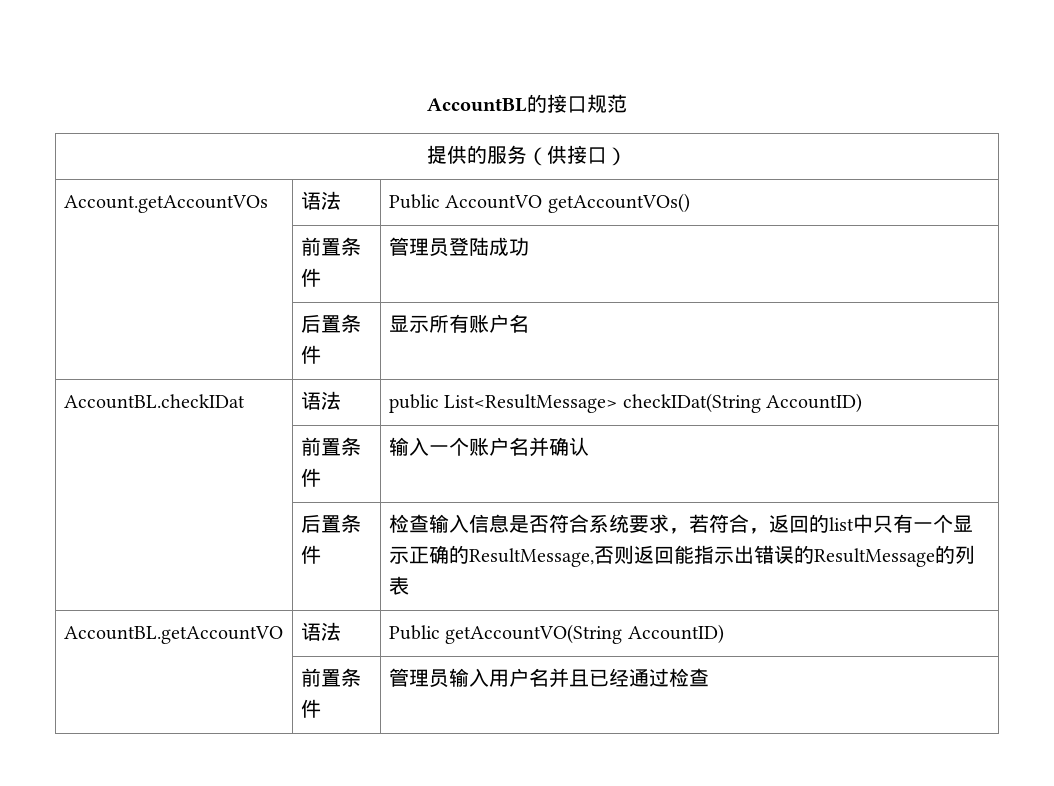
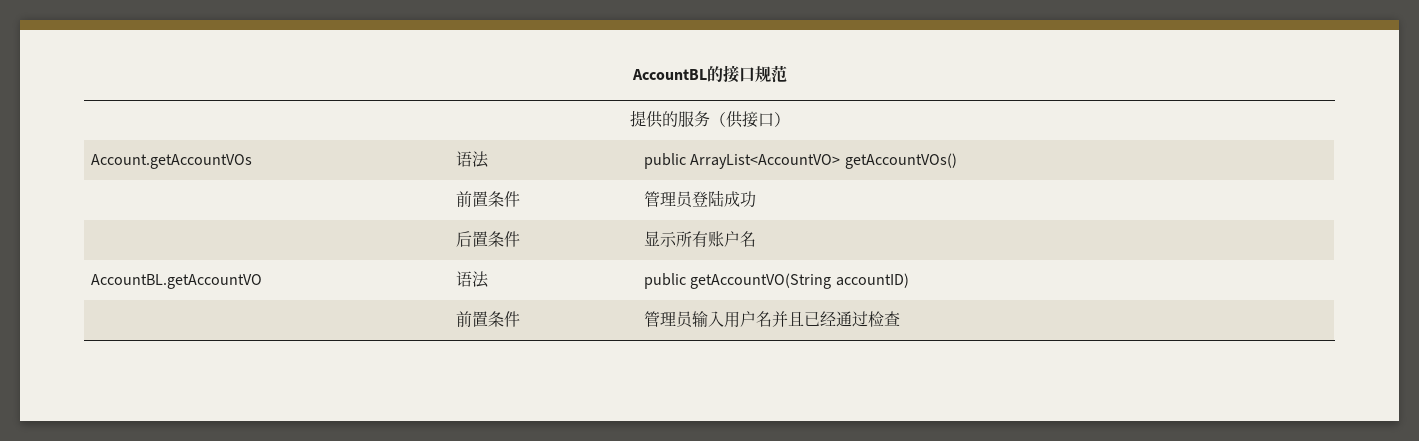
[388,194,543,209] Public AccountVO -> [644,153,841,169] public ArrayList<AccountVO>
[63,394,245,409] [300,391,341,410] [388,393,863,413] [300,437,361,456] [300,468,321,487] [388,437,589,457] [300,514,361,533] [300,545,321,564] [388,514,973,534] [388,545,975,567] [388,576,409,595] [63,626,283,644] [300,622,341,641] [388,624,724,644] AccountBL.checkIDat | 语法 | public List<ResultMessage> checkIDat(String AccountID) // | 前置条件 | 输入一个账户名并确认 // | 后置条件 | 检查输入信息是否符合系统要求，若符合，返回的list中只有一个显示正确的ResultMessage,否则返回能指示出错误的ResultMessage的列表 // AccountBL.getAccountVO | 语法 | Public getAccountVO(String AccountID) -> [91,274,263,289] [456,271,490,288] [644,273,909,289] AccountBL.getAccountVO | 语法 | public getAccountVO(String accountID)

